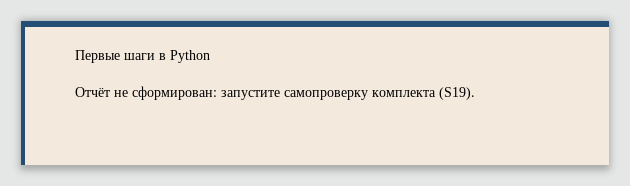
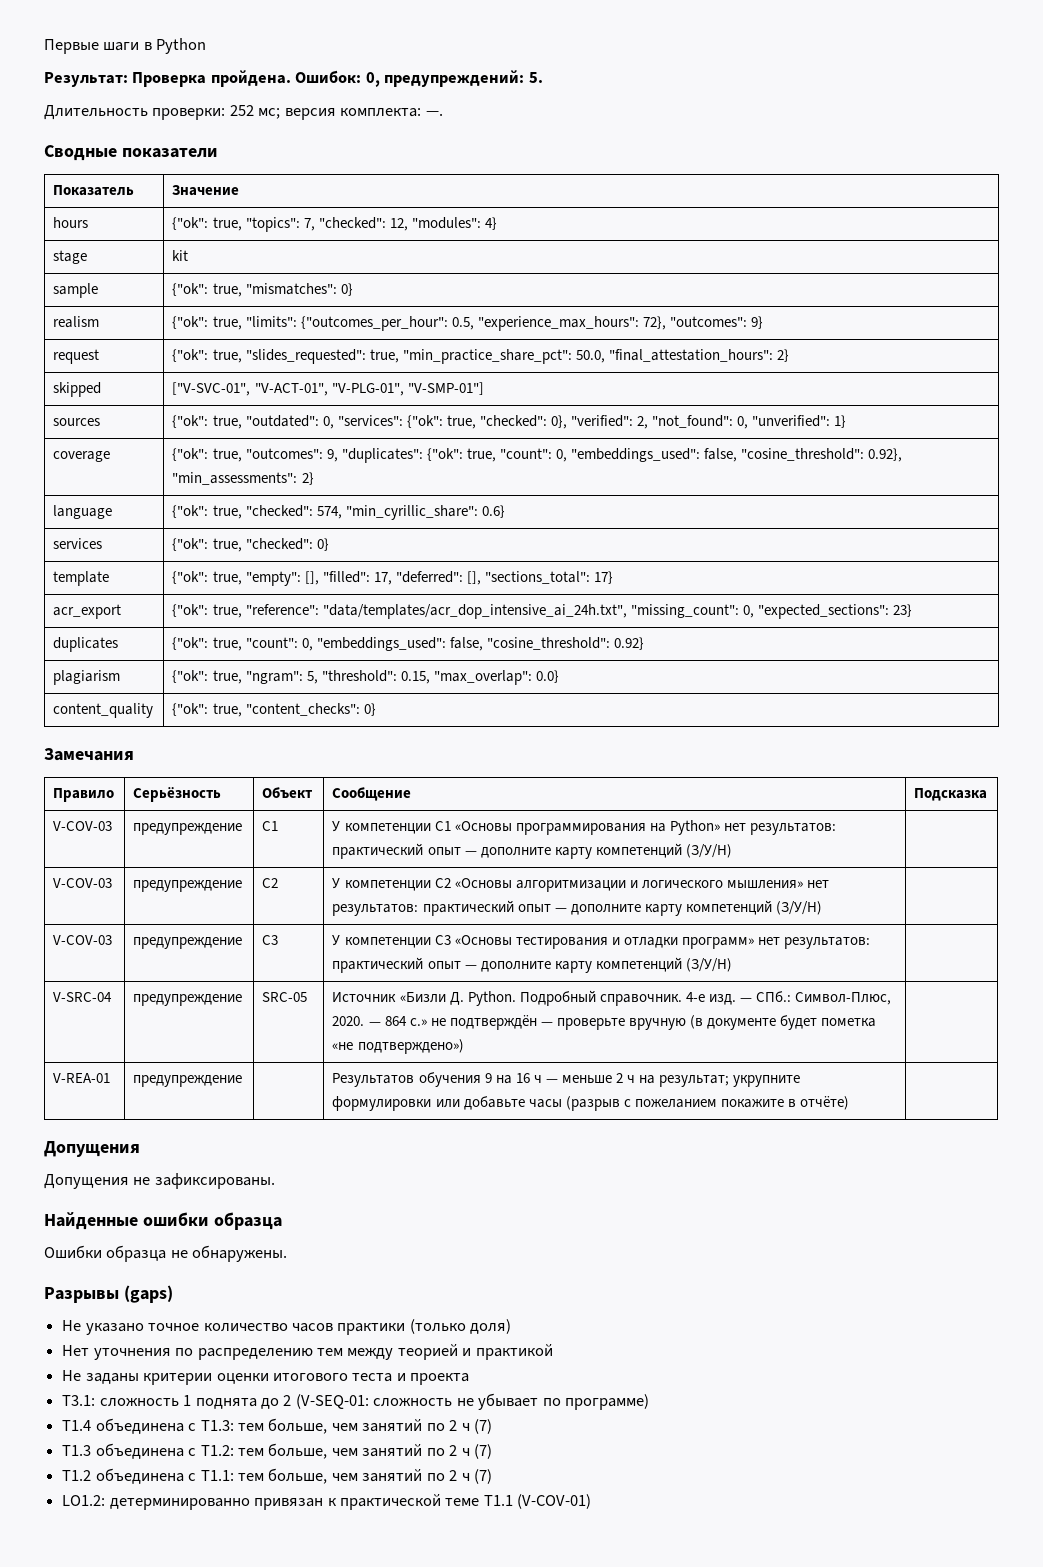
[75,86,475,100] Отчёт не сформирован: запустите самопроверку комплекта (S19). -> [44,70,543,87] [44,105,443,120] [44,145,218,161] [53,185,135,196] [172,185,240,196] [53,217,89,228] [172,217,497,232] [53,250,88,264] [172,250,189,261] [53,283,99,298] [172,283,353,297] [53,316,100,328] [172,316,763,331] [53,349,100,364] [172,349,789,364] [53,382,102,397] [172,382,484,396] [53,418,101,426] [172,415,847,429] [53,451,111,462] [172,448,903,463] [172,472,314,485] [53,505,113,519] [172,505,505,520] [53,538,103,549] [172,538,329,552] [53,571,110,586] [172,571,613,586] [53,604,122,619] [172,604,912,619] [53,637,119,652] [172,637,644,651] [53,670,121,685] [172,670,559,685] [53,703,154,718] [172,703,376,717] [44,748,134,761] [53,788,115,802] [133,787,222,802] [262,787,313,798] [332,787,412,801] [914,788,988,801] [53,821,113,831] [133,823,243,835] [262,821,279,831] [332,820,836,835] [332,843,732,859] [53,878,113,888] [133,880,243,892] [262,878,279,888] [332,878,829,892] [332,900,822,916] [53,935,113,945] [133,937,243,949] [262,935,279,945] [332,935,870,949] [332,957,732,973] [53,992,113,1002] [133,994,243,1006] [262,992,308,1002] [332,990,891,1006] [332,1015,877,1030] [332,1039,464,1054] [53,1073,111,1083] [133,1075,243,1087] [332,1072,801,1087] [332,1096,849,1111] [44,1141,140,1157] [44,1173,275,1189] [44,1212,282,1230] [44,1245,288,1262] [44,1285,173,1303] [62,1319,512,1335] [62,1344,553,1360] [62,1370,470,1385] [62,1393,650,1410] [62,1418,493,1434] [62,1443,493,1459] [62,1468,493,1484] [62,1494,592,1510] Результат: Проверка пройдена. Ошибок: 0, предупреждений: 5. // Длительность проверки: 252 мс; версия комплекта: —. // Сводные показатели // Показатель | Значение // hours | {"ok": true, "topics": 7, "checked": 12, "modules": 4} // stage | kit // sample | {"ok": true, "mismatches": 0} // realism | {"ok": true, "limits": {"outcomes_per_hour": 0.5, "experience_max_hours": 72}, "outcomes": 9} // request | {"ok": true, "slides_requested": true, "min_practice_share_pct": 50.0, "final_attestation_hours": 2} // skipped | ["V-SVC-01", "V-ACT-01", "V-PLG-01", "V-SMP-01"] // sources | {"ok": true, "outdated": 0, "services": {"ok": true, "checked": 0}, "verified": 2, "not_found": 0, "unverified": 1} // coverage | {"ok": true, "outcomes": 9, "duplicates": {"ok": true, "count": 0, "embeddings_used": false, "cosine_threshold": 0.92}, "min_assessments": 2} // language | {"ok": true, "checked": 574, "min_cyrillic_share": 0.6} // services | {"ok": true, "checked": 0} // template | {"ok": true, "empty": [], "filled": 17, "deferred": [], "sections_total": 17} // acr_export | {"ok": true, "reference": "data/templates/acr_dop_intensive_ai_24h.txt", "missing_count": 0, "expected_sections": 23} // duplicates | {"ok": true, "count": 0, "embeddings_used": false, "cosine_threshold": 0.92} // plagiarism | {"ok": true, "ngram": 5, "threshold": 0.15, "max_overlap": 0.0} // content_quality | {"ok": true, "content_checks": 0} // Замечания // Правило | Серьёзность | Объект | Сообщение | Подсказка // V-COV-03 | предупреждение | C1 | У компетенции C1 «Основы программирования на Python» нет результатов: практический опыт — дополните карту компетенций (З/У/Н) | // V-COV-03 | предупреждение | C2 | У компетенции C2 «Основы алгоритмизации и логического мышления» нет результатов: практический опыт — дополните карту компетенций (З/У/Н) | // V-COV-03 | предупреждение | C3 | У компетенции C3 «Основы тестирования и отладки программ» нет результатов: практический опыт — дополните карту компетенций (З/У/Н) | // V-SRC-04 | предупреждение | SRC-05 | Источник «Бизли Д. Python. Подробный справочник. 4-е изд. — СПб.: Символ-Плюс, 2020. — 864 с.» не подтверждён — проверьте вручную (в документе будет пометка «не подтверждено») | // V-REA-01 | предупреждение | | Результатов обучения 9 на 16 ч — меньше 2 ч на результат; укрупните формулировки или добавьте часы (разрыв с пожеланием покажите в отчёте) | // Допущения // Допущения не зафиксированы. // Найденные ошибки образца // Ошибки образца не обнаружены. // Разрывы (gaps) // Не указано точное количество часов практики (только доля) // Нет уточнения по распределению тем между теорией и практикой // Не заданы критерии оценки итогового теста и проекта // T3.1: сложность 1 поднята до 2 (V-SEQ-01: сложность не убывает по программе) // T1.4 объединена с T1.3: тем больше, чем занятий по 2 ч (7) // T1.3 объединена с T1.2: тем больше, чем занятий по 2 ч (7) // T1.2 объединена с T1.1: тем больше, чем занятий по 2 ч (7) // LO1.2: детерминированно привязан к практической теме T1.1 (V-COV-01)

